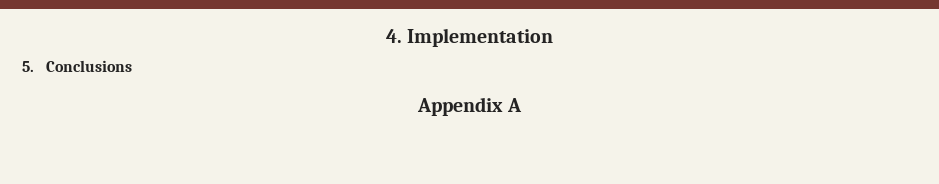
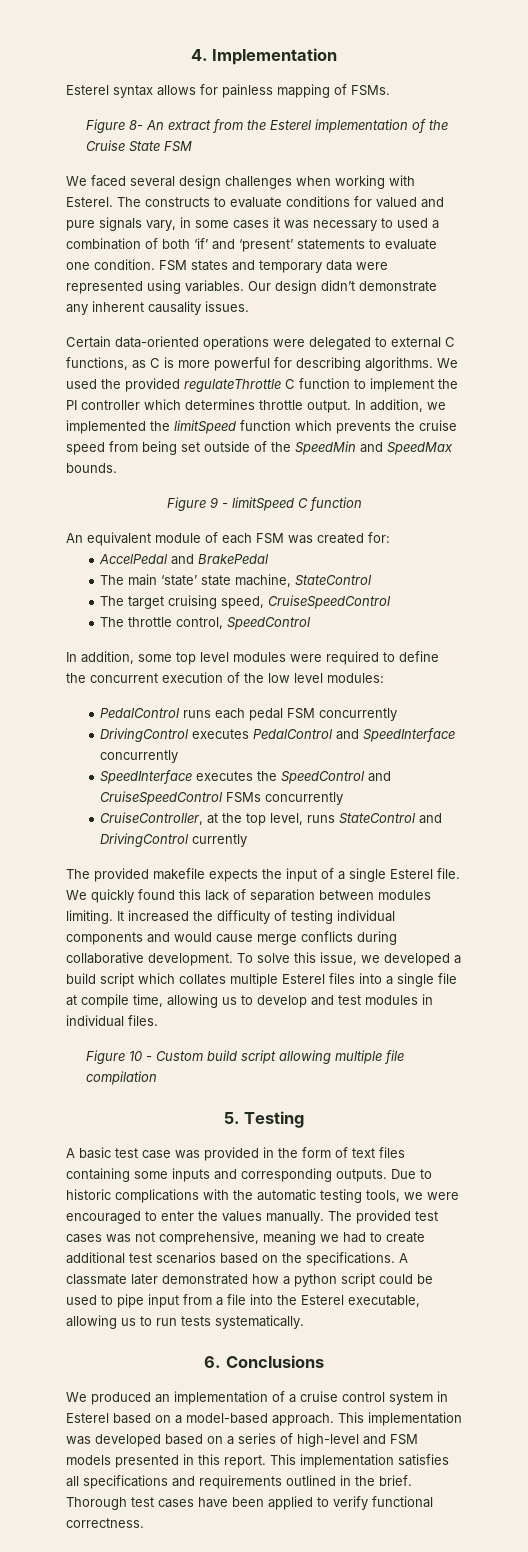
[22,60,133,72] [416,97,523,116] 5. Conclusions // Appendix A -> [66,84,390,98] [86,119,449,133] [86,140,193,152] [66,175,415,189] [66,196,444,208] [66,217,439,231] [66,238,437,252] [66,259,388,273] [66,280,437,294] [66,301,249,315] [66,336,455,350] [66,357,458,371] [66,378,458,392] [66,399,446,413] [66,420,457,434] [66,441,453,455] [66,463,117,473] [166,497,362,511] [66,532,390,546] [99,554,270,565] [100,574,373,587] [100,595,392,609] [100,617,312,630] [66,651,439,665] [66,672,384,683] [100,708,398,721] [100,728,456,742] [100,750,179,763] [100,770,392,784] [100,791,344,805] [100,812,443,826] [100,833,248,847] [66,868,460,882] [66,889,431,903] [66,910,395,924] [66,931,397,945] [66,952,461,966] [66,973,457,987] [66,994,433,1008] [66,1015,158,1027] [86,1050,405,1064] [86,1071,158,1085] [223,1111,305,1128] [66,1147,405,1161] [66,1168,432,1182] [66,1189,459,1203] [66,1210,438,1224] [66,1231,425,1245] [66,1252,408,1266] [66,1273,433,1287] [66,1294,420,1308] [66,1315,304,1329] [204,1355,324,1368] [66,1391,448,1405] [66,1412,462,1426] [66,1433,418,1447] [66,1454,449,1468] [66,1475,412,1489] [66,1496,433,1510] [66,1518,144,1528] Esterel syntax allows for painless mapping of FSMs. // Figure 8- An extract from the Esterel implementation of the Cruise State FSM // We faced several design challenges when working with Esterel. The constructs to evaluate conditions for valued and pure signals vary, in some cases it was necessary to used a combination of both ‘if’ and ‘present’ statements to evaluate one condition. FSM states and temporary data were represented using variables. Our design didn’t demonstrate any inherent causality issues. // Certain data-oriented operations were delegated to external C functions, as C is more powerful for describing algorithms. We used the provided regulateThrottle C function to implement the PI controller which determines throttle output. In addition, we implemented the limitSpeed function which prevents the cruise speed from being set outside of the SpeedMin and SpeedMax bounds. // Figure 9 - limitSpeed C function // An equivalent module of each FSM was created for: // AccelPedal and BrakePedal // The main ‘state’ state machine, StateControl // The target cruising speed, CruiseSpeedControl // The throttle control, SpeedControl // In addition, some top level modules were required to define the concurrent execution of the low level modules: // PedalControl runs each pedal FSM concurrently // DrivingControl executes PedalControl and SpeedInterface concurrently // SpeedInterface executes the SpeedControl and CruiseSpeedControl FSMs concurrently // CruiseController, at the top level, runs StateControl and DrivingControl currently // The provided makefile expects the input of a single Esterel file. We quickly found this lack of separation between modules limiting. It increased the difficulty of testing individual components and would cause merge conflicts during collaborative development. To solve this issue, we developed a build script which collates multiple Esterel files into a single file at compile time, allowing us to develop and test modules in individual files. // Figure 10 - Custom build script allowing multiple file compilation // 5. Testing // A basic test case was provided in the form of text files containing some inputs and corresponding outputs. Due to historic complications with the automatic testing tools, we were encouraged to enter the values manually. The provided test cases was not comprehensive, meaning we had to create additional test scenarios based on the specifications. A classmate later demonstrated how a python script could be used to pipe input from a file into the Esterel executable, allowing us to run tests systematically. // 6. Conclusions // We produced an implementation of a cruise control system in Esterel based on a model-based approach. This implementation was developed based on a series of high-level and FSM models presented in this report. This implementation satisfies all specifications and requirements outlined in the brief. Thorough test cases have been applied to verify functional correctness.

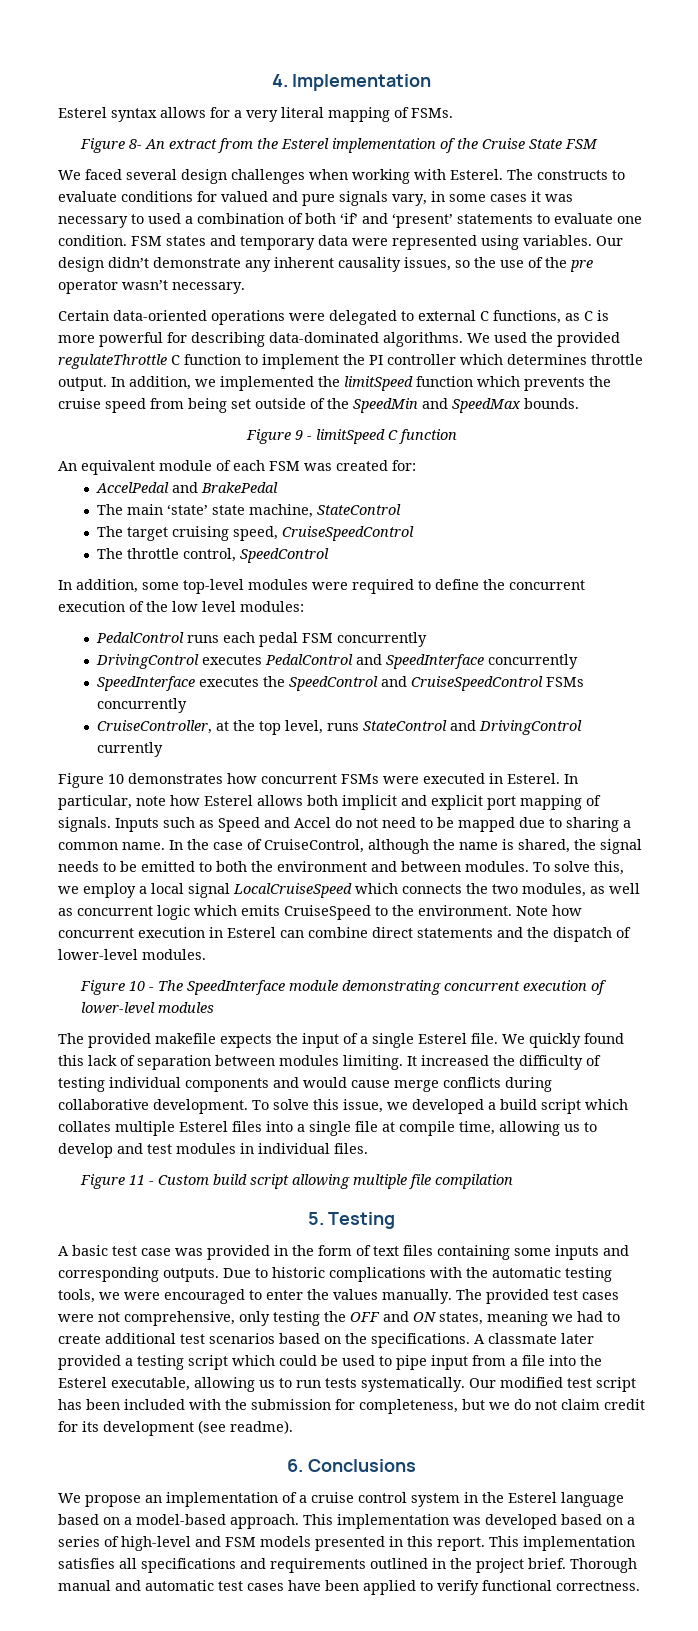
[222,84,273,98] painless -> [234,107,324,122] a very literal
[205,301,249,312] issues. -> [404,257,593,272] [58,280,245,294] issues, so the use of the pre operator wasn’t necessary.
(361, 364) none -> [269,332,379,343] data-dominated
[176,652,229,665] top level -> [183,579,244,594] top-level
(248, 840) none -> [58,773,578,788] [58,795,601,810] [58,817,631,832] [58,839,642,854] [58,861,624,875] [58,883,640,898] [58,905,582,920] [58,927,631,942] [58,949,206,960] [80,980,608,995] [81,1002,215,1014] // Figure 10 demonstrates how concurrent FSMs were executed in Esterel. In particular, note how Esterel allows both implicit and explicit port mapping of signals. Inputs such as Speed and Accel do not need to be mapped due to sharing a common name. In the case of CruiseControl, although the name is shared, the signal needs to be emitted to both the environment and between modules. To solve this, we employ a local signal LocalCruiseSpeed which connects the two modules, as well as concurrent logic which emits CruiseSpeed to the environment. Note how concurrent execution in Esterel can combine direct statements and the dispatch of lower-level modules. // Figure 10 - The SpeedInterface module demonstrating concurrent execution of lower-level modules
[129,1051,144,1061] 10 -> [129,1175,146,1185] 11
[106,1234,131,1243] was -> [58,1314,94,1322] were
(259, 1238) none -> [239,1311,483,1326] only testing the OFF and ON states,
[162,1273,375,1287] demonstrated how a python script -> [58,1355,275,1370] provided a testing script which
(304, 1322) none -> [469,1377,636,1392] [58,1399,645,1414] [58,1420,293,1436] Our modified test script has been included with the submission for completeness, but we do not claim credit for its development (see readme).
[91,1392,151,1405] produced -> [85,1495,141,1507] propose
[66,1413,109,1423] Esterel -> [482,1492,624,1507] the Esterel language
(375, 1481) none -> [476,1558,524,1573] project
(127, 1503) none -> [58,1580,214,1591] manual and automatic

